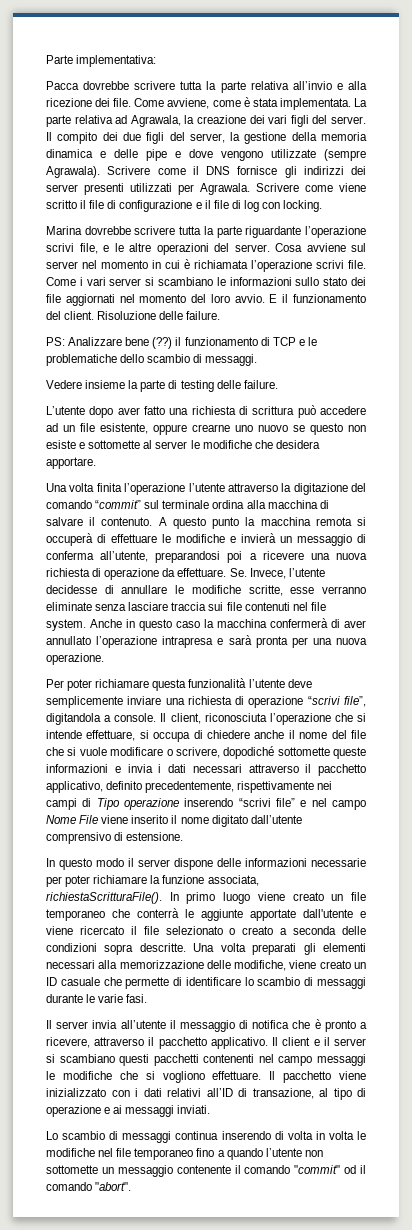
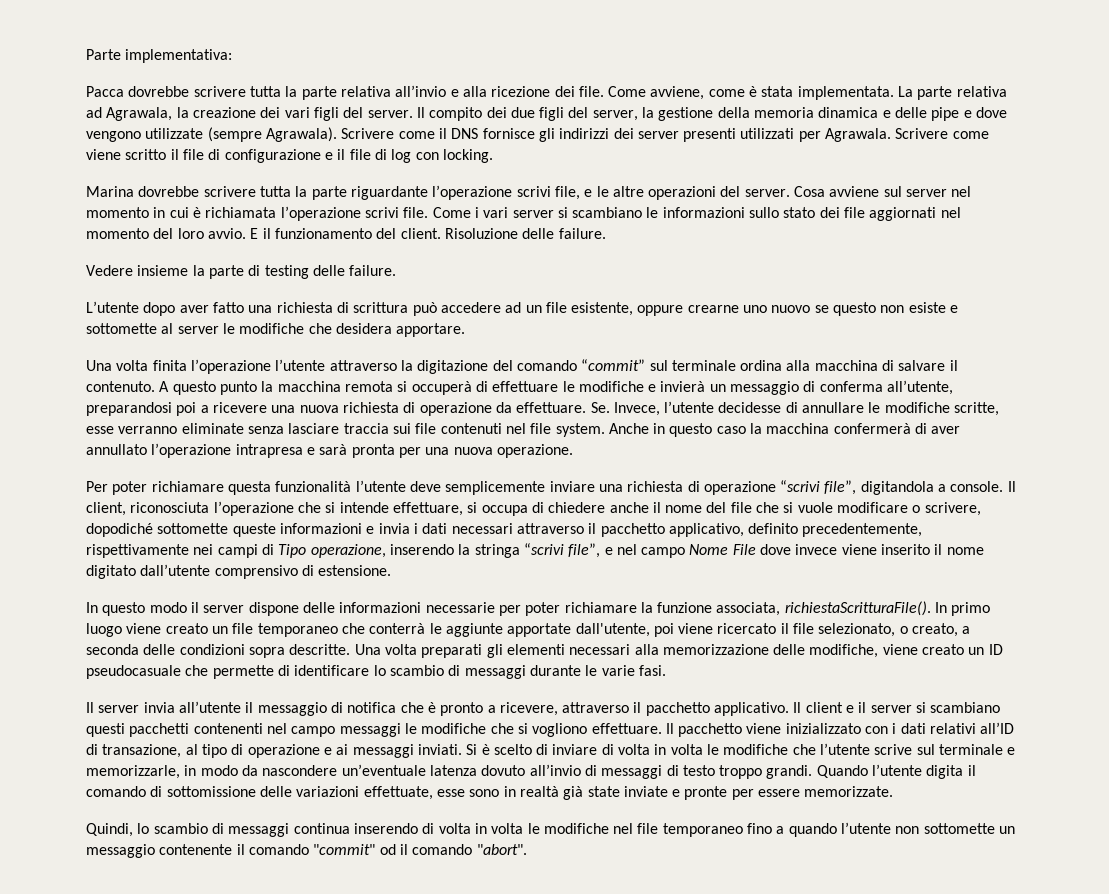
[46,337,317,349] [46,354,258,366] // PS: Analizzare bene (??) il funzionamento di TCP e le problematiche dello scambio di messaggi. -> (606, 233) none
[124,798,295,810] operazione inserendo “scrivi file” -> [310,543,601,558] operazione, inserendo la stringa “scrivi file”,
(99, 819) none -> [760,544,838,555] dove invece
[303,909,366,918] dall'utente e -> [575,623,674,637] dall'utente, poi
[165,926,274,935] selezionato o creato -> [818,623,959,637] selezionato, o creato,
[60,977,100,986] casuale -> [86,665,181,679] pseudocasuale
[46,1131,58,1140] // Lo -> [466,743,1016,755] [86,764,976,779] [86,786,894,800] [86,823,150,837] Si è scelto di inviare di volta in volta le modifiche che l’utente scrive sul terminale e memorizzarle, in modo da nascondere un’eventuale latenza dovuto all’invio di messaggi di testo troppo grandi. Quando l’utente digita il comando di sottomissione delle variazioni effettuate, esse sono in realtà già state inviate e pronte per essere memorizzate. // Quindi, lo

